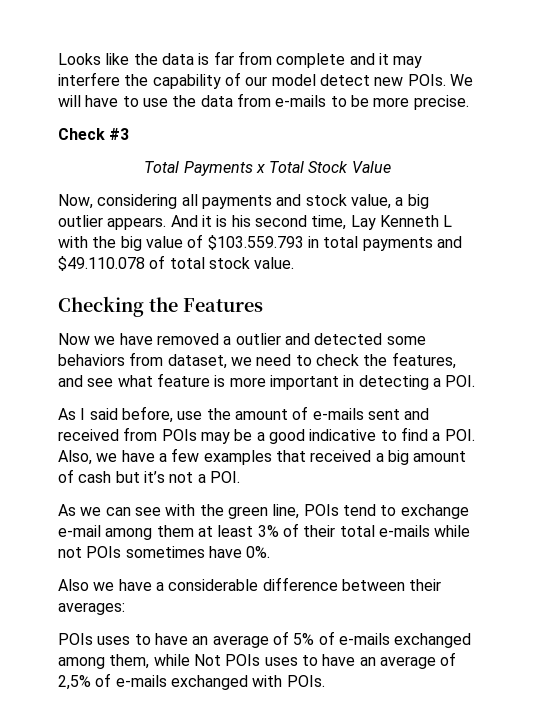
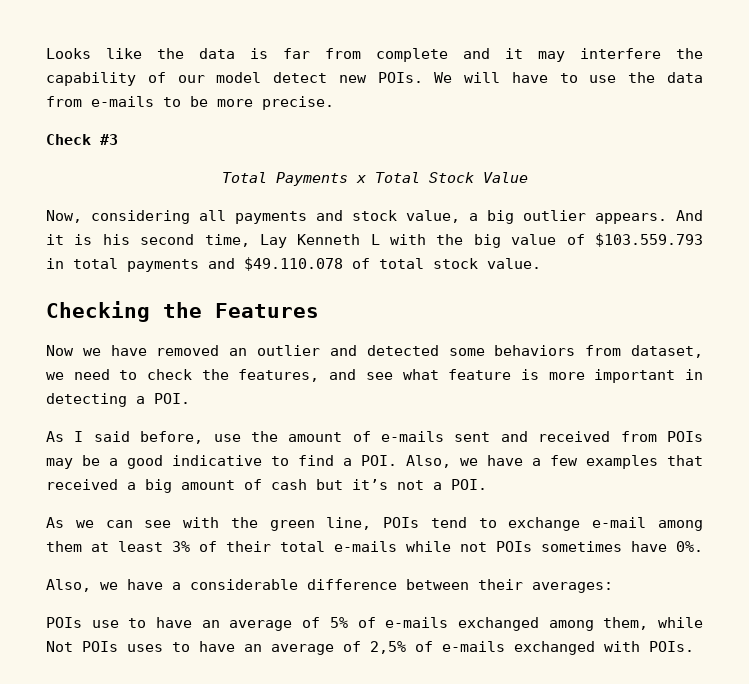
[223,336,232,345] a -> [229,348,248,356] an
[58,579,89,591] Also -> [46,579,91,592] Also,
[97,636,131,645] uses -> [91,620,119,628] use

